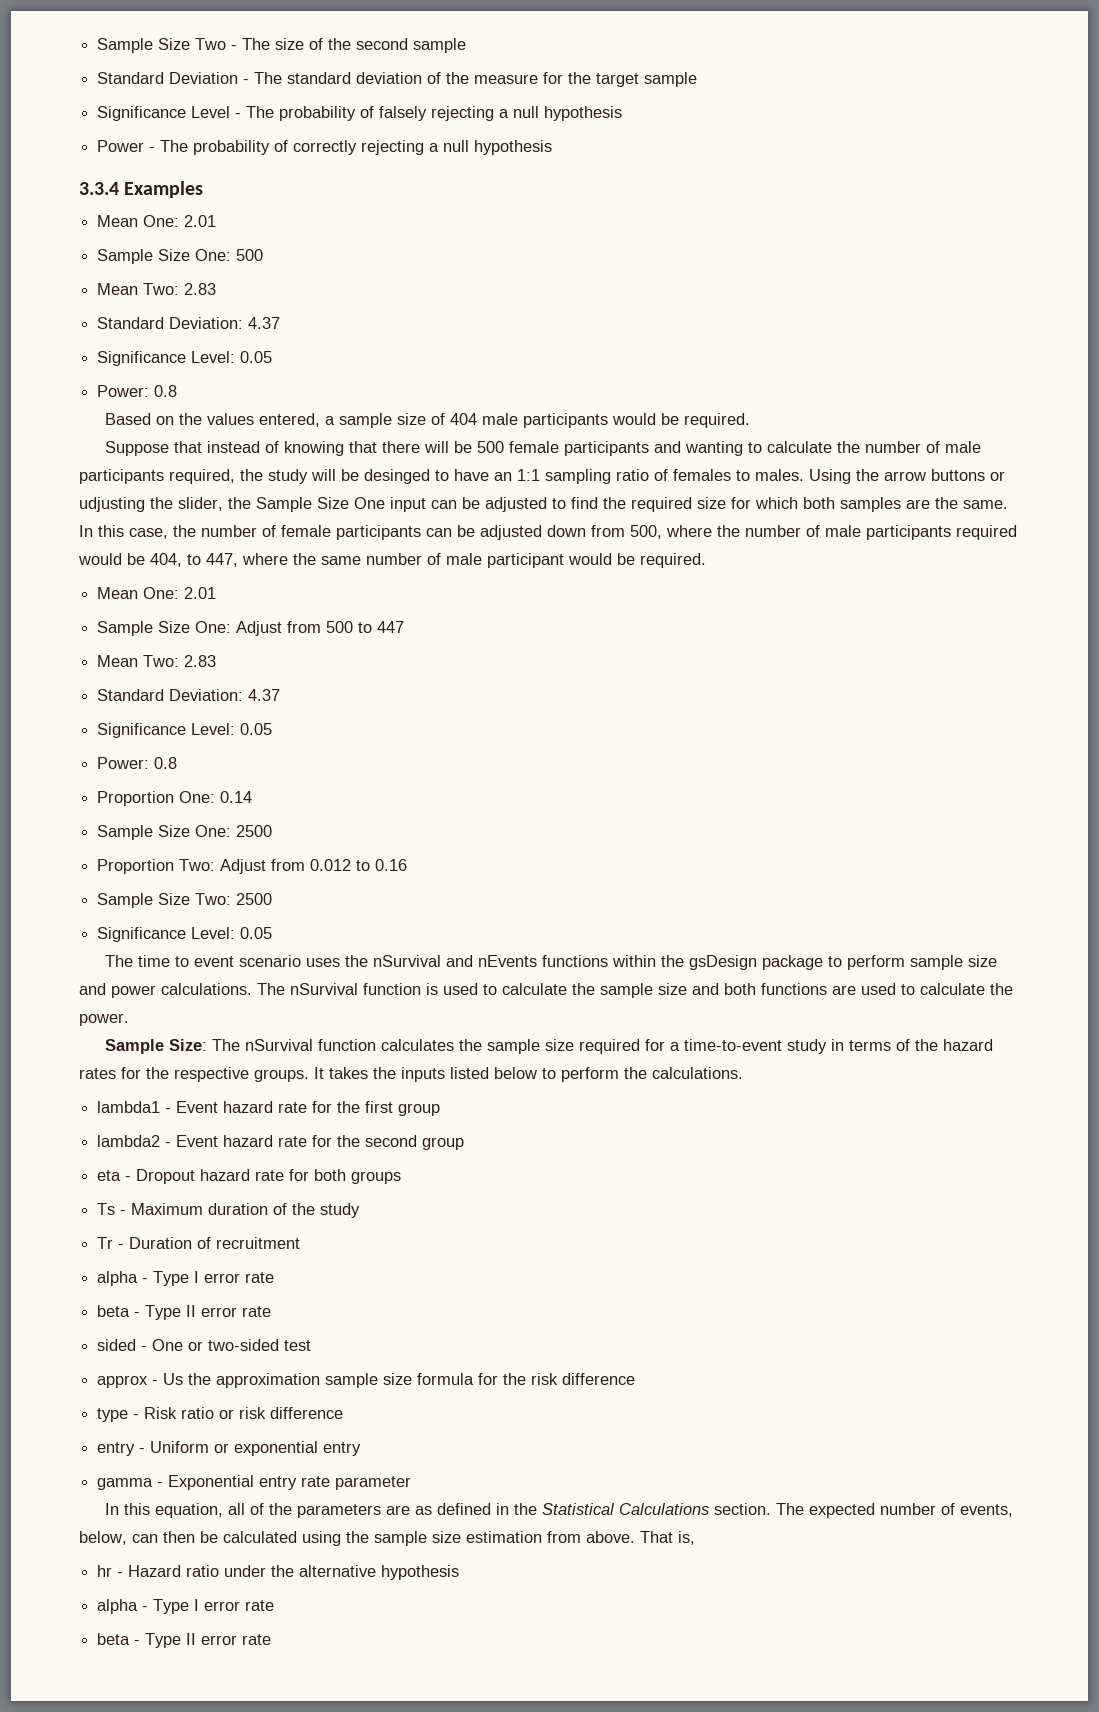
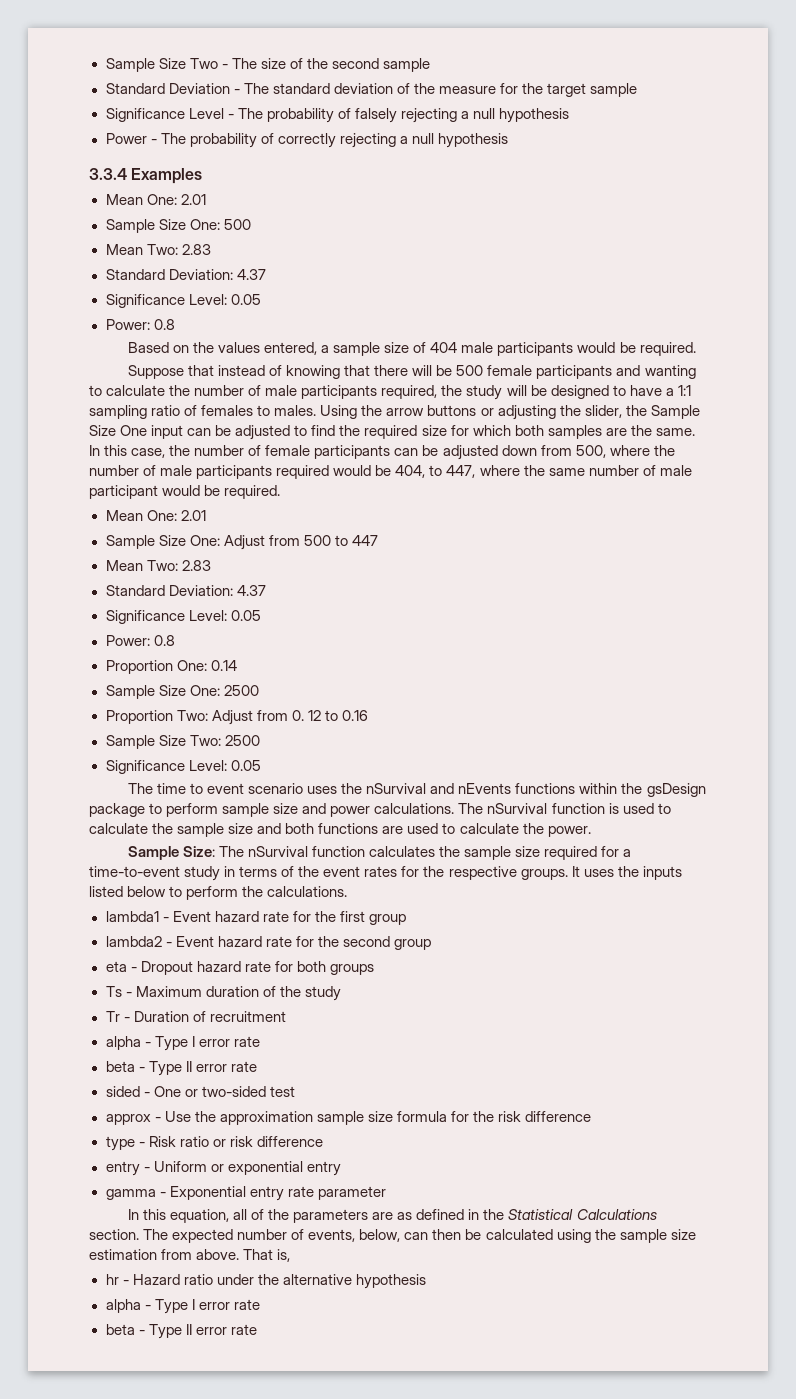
[364,469,430,484] desinged -> [550,385,609,399] designed
[494,472,512,481] an -> [665,388,674,396] a
[79,497,145,512] udjusting -> [497,405,556,420] adjusting
[310,859,352,871] 0.012 -> [291,710,321,721] 0. 12
[943,1039,994,1051] hazard -> [323,866,361,877] event
[329,1067,368,1079] takes -> [583,869,614,877] uses
[163,1373,184,1385] Us -> [164,1111,191,1122] Use

